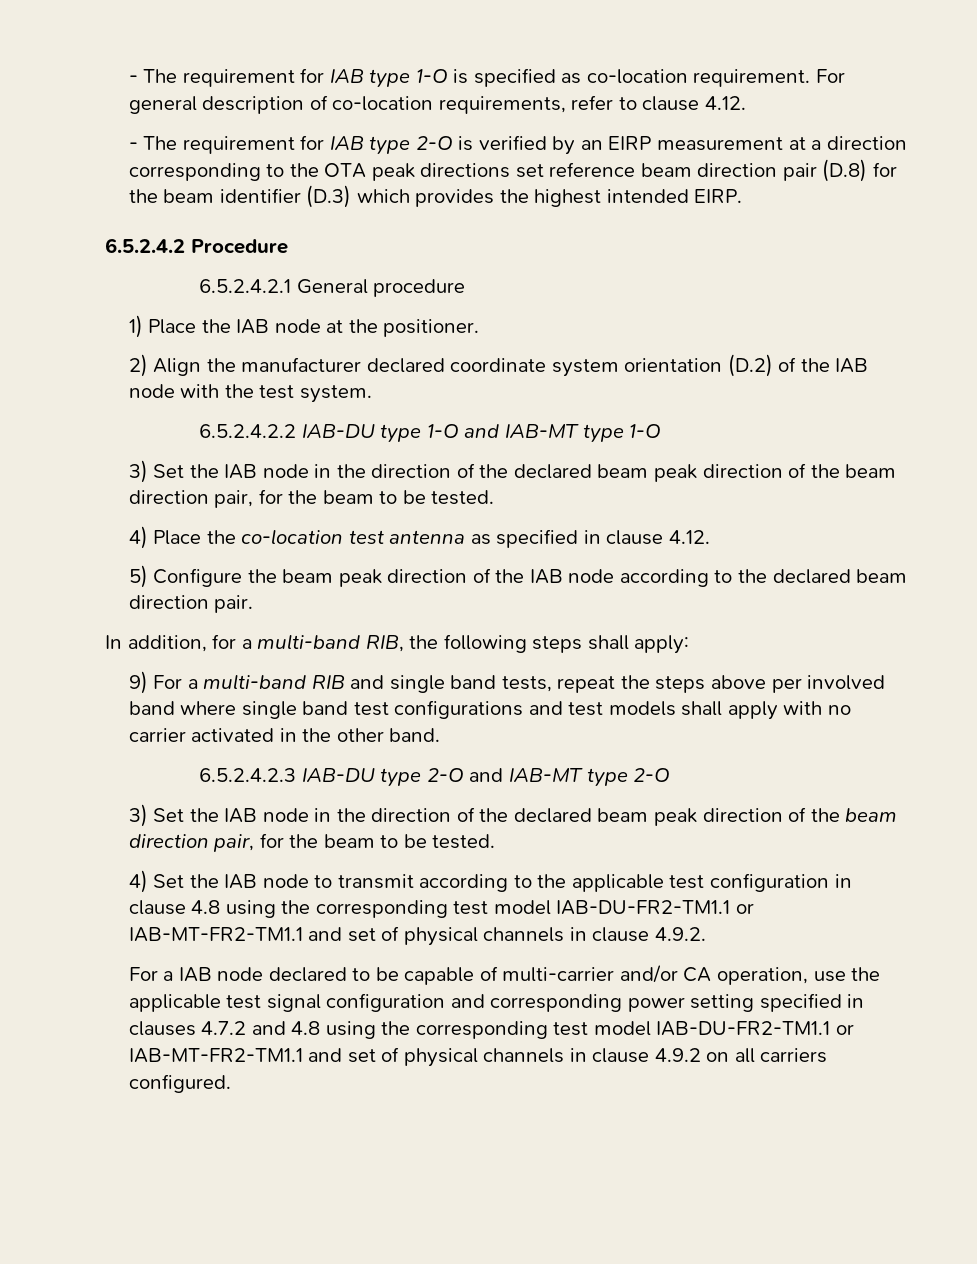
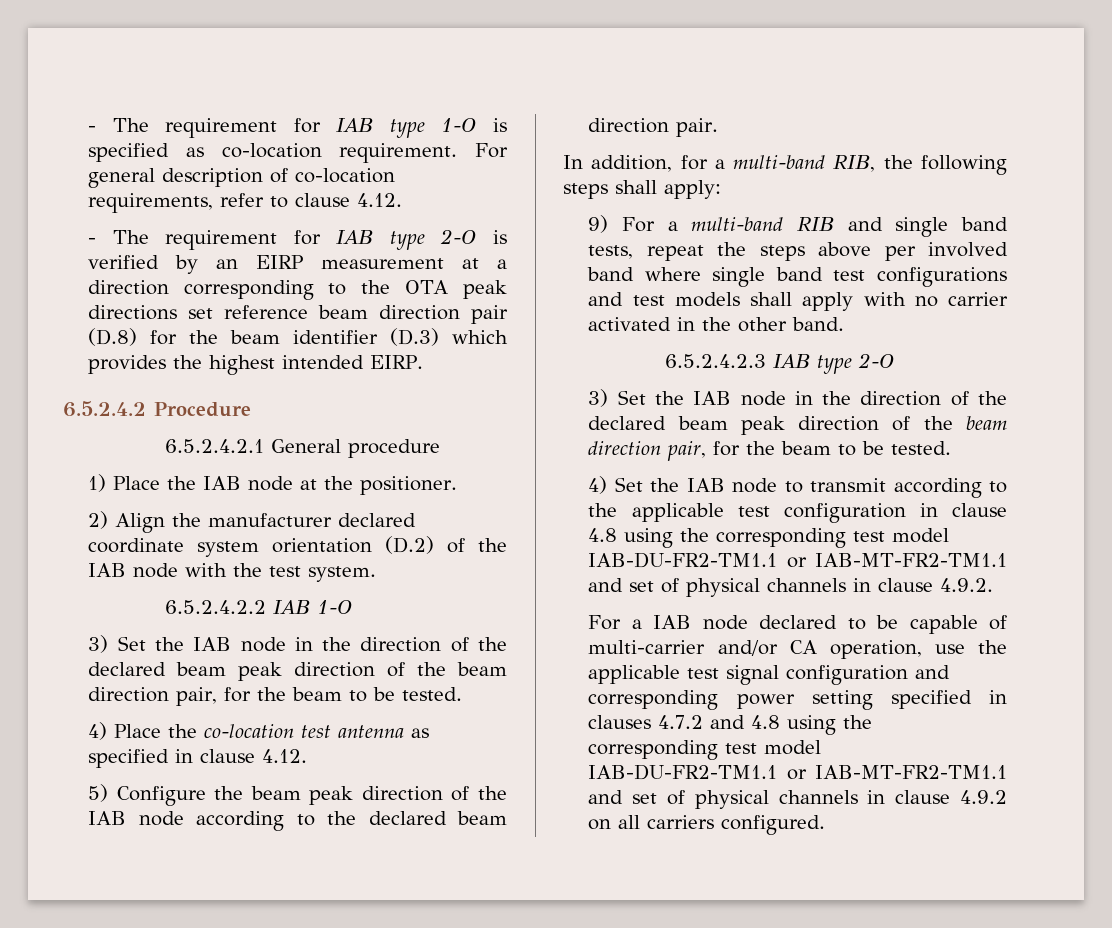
[301,424,624,443] IAB-DU type 1-O and IAB-MT type -> [272,600,310,614] IAB
[301,768,583,787] IAB-DU type 2-O and IAB-MT -> [772,354,810,368] IAB

